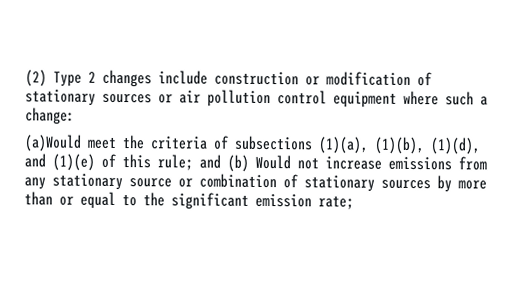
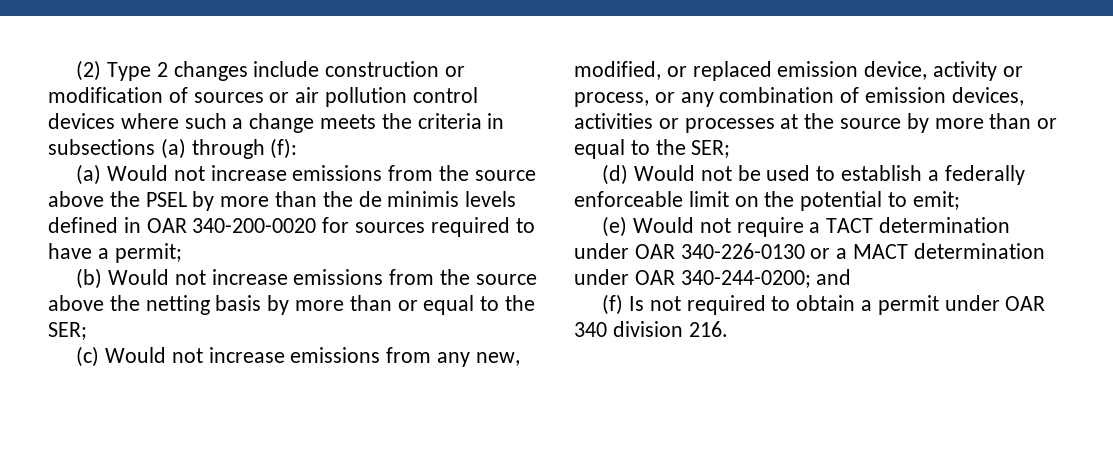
[25,89,96,106] stationary -> (188, 95) none
[333,91,397,108] equipment -> [48,113,115,129] devices
[25,107,75,125] [24,134,481,155] [24,153,221,171] change: // (a)Would meet the criteria of subsections (1)(a), (1)(b), (1)(d), and (1)(e) of this rule; and -> [249,113,505,133] [48,138,298,159] [76,164,536,185] [48,191,517,211] [48,217,535,237] [48,243,182,263] change meets the criteria in subsections (a) through (f): // (a) Would not increase emissions from the source above the PSEL by more than the de minimis levels defined in OAR 340-200-0020 for sources required to have a permit; //
[24,173,487,193] [24,191,354,210] any stationary source or combination of stationary sources by more than or equal to the significant emission rate; -> [439,269,537,285] [48,295,536,315] [48,322,87,340] [76,346,520,367] [574,61,1023,81] [574,87,1024,107] [574,113,1058,133] [574,139,731,159] [602,164,1025,185] [574,191,960,211] [602,216,1010,237] [574,243,1045,259] [574,269,852,288] [602,294,1046,315] [574,321,728,337] the source above the netting basis by more than or equal to the SER; // (c) Would not increase emissions from any new, modified, or replaced emission device, activity or process, or any combination of emission devices, activities or processes at the source by more than or equal to the SER; // (d) Would not be used to establish a federally enforceable limit on the potential to emit; // (e) Would not require a TACT determination under OAR 340-226-0130 or a MACT determination under OAR 340-244-0200; and // (f) Is not required to obtain a permit under OAR 340 division 216.

